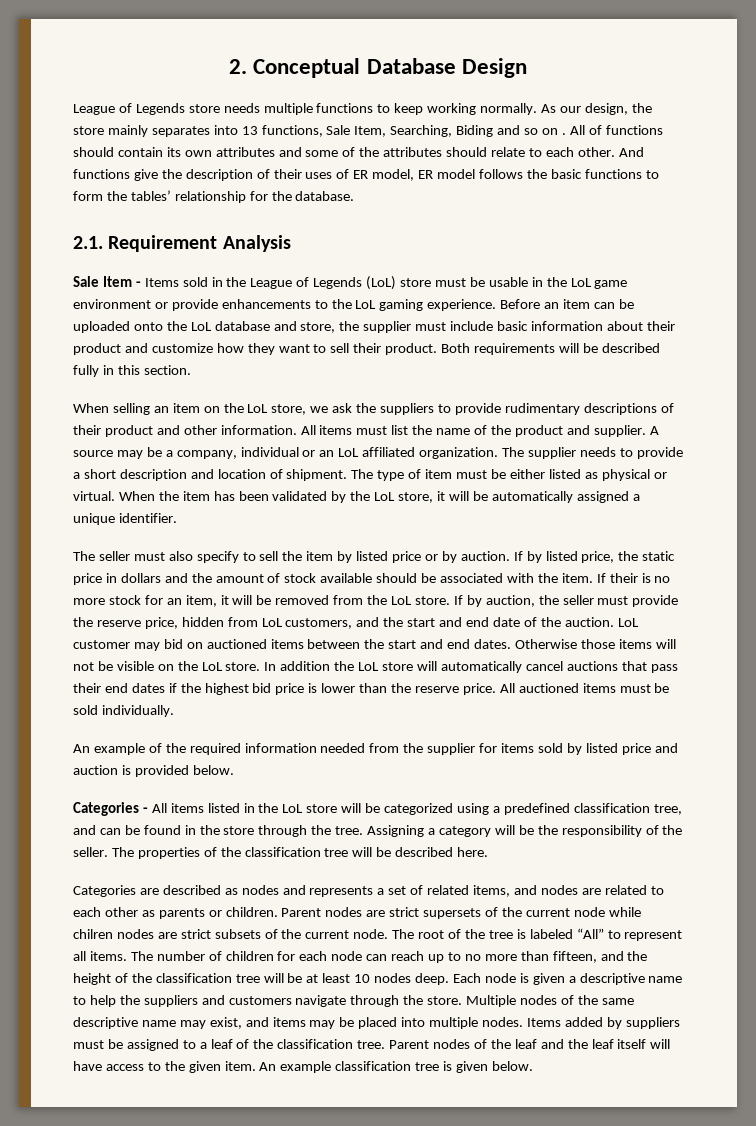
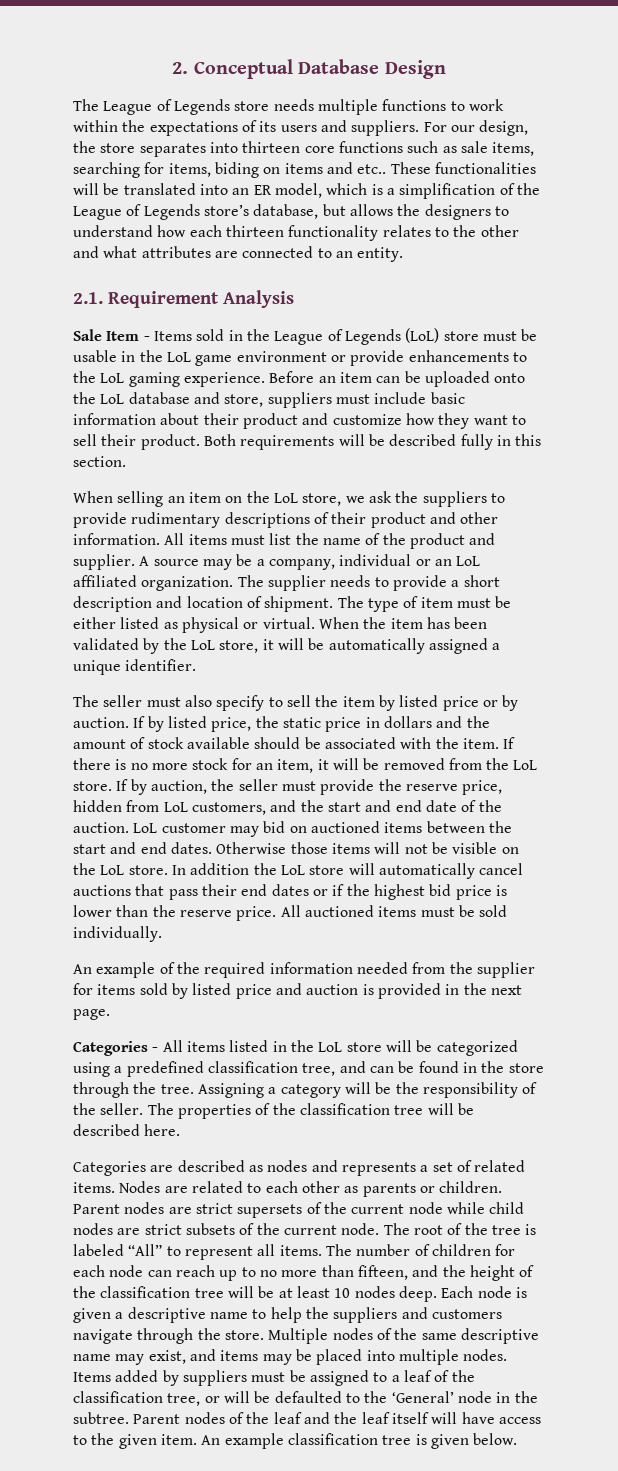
(527, 68) none -> [73,99,99,111] The
[394,103,557,115] keep working normally. As -> [468,99,504,111] [73,120,447,136] work within the expectations of its users and suppliers. For
[107,125,148,137] mainly -> (136, 148) none
[241,125,663,137] [73,147,644,157] [73,169,659,181] [73,190,355,203] 13 functions, Sale Item, Searching, Biding and so on . All of functions should contain its own attributes and some of the attributes should relate to each other. And functions give the description of their uses of ER model, ER model follows the basic functions to form the tables’ relationship for the database. -> [242,141,535,156] [73,162,536,178] [73,183,540,199] [73,204,509,220] [73,225,519,241] [73,246,404,262] thirteen core functions such as sale items, searching for items, biding on items and etc.. These functionalities will be translated into an ER model, which is a simplification of the League of Legends store’s database, but allows the designers to understand how each thirteen functionality relates to the other and what attributes are connected to an entity.
[339,321,412,333] the supplier -> [267,392,332,408] suppliers
[609,573,638,583] their -> [73,758,111,770] there
(165, 688) none -> [312,889,328,896] or
[192,765,234,775] below. -> [445,983,522,995] [73,1009,110,1020] in the next page.
[473,885,578,897] items, and nodes -> [73,1181,161,1193] items. Nodes
[73,929,113,939] chilren -> [489,1202,525,1214] child
[357,1040,386,1049] tree. -> [167,1391,538,1406] [73,1412,129,1424] tree, or will be defaulted to the ‘General’ node in the subtree.

